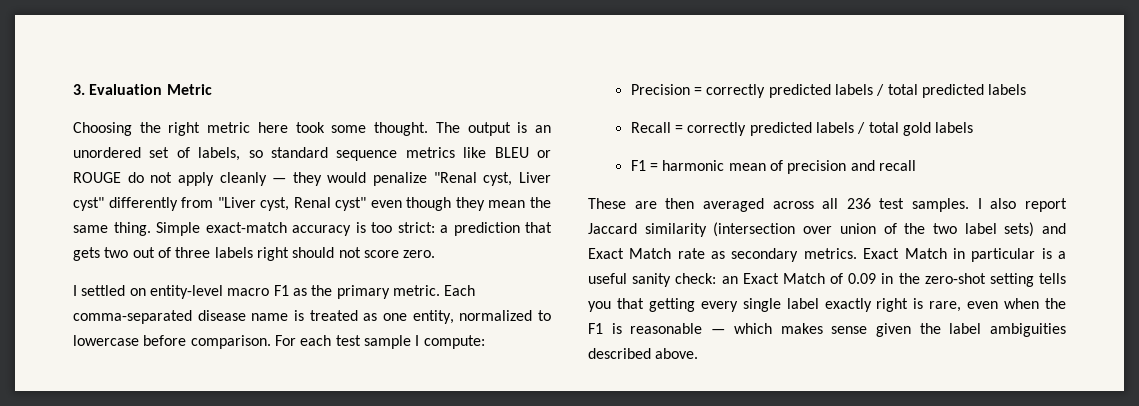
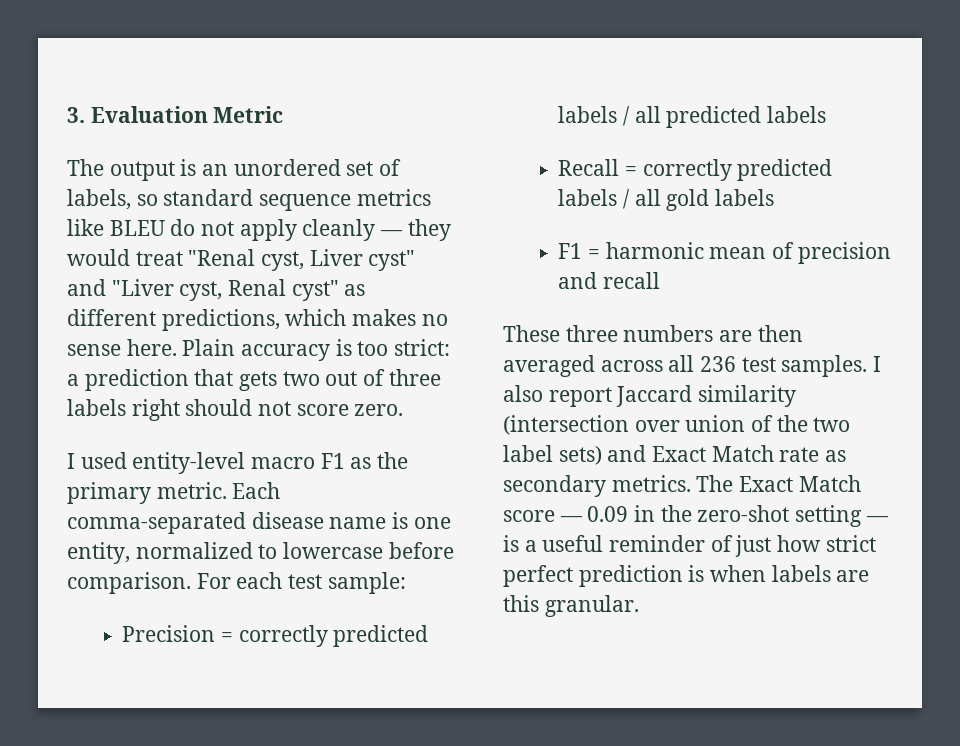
[73,122,429,136] Choosing the right metric here took some thought. -> (284, 114) none
[537,150,551,158] [73,172,121,183] or ROUGE -> (165, 228) none
[373,172,428,186] penalize -> [135,251,183,266] treat
[108,197,214,211] differently from -> [67,279,106,296] and
[370,197,552,211] [73,222,287,236] even though they mean the same thing. Simple exact-match -> [344,284,366,296] [67,309,448,331] [67,339,236,356] as different predictions, which makes no sense here. Plain
[81,285,146,296] settled on -> [80,452,127,469] used
[309,310,378,321] treated as -> (409, 520) none
[363,335,485,349] sample I compute: -> [327,572,406,594] sample:
[887,84,918,95] total -> [634,106,661,123] all
[868,122,899,133] total -> [634,189,661,206] all
(626, 203) none -> [565,325,714,342] three numbers
[863,248,1066,262] [588,273,843,287] Exact Match in particular is a useful sanity check: an Exact Match of -> [696,475,861,492] [503,510,583,522] The Exact Match score —
[1039,273,1066,284] [588,298,1066,312] [588,323,1066,337] [588,348,699,359] tells you that getting every single label exactly right is rare, even when the F1 is reasonable — which makes sense given the label ambiguities described above. -> [865,516,889,522] [503,535,876,557] [503,565,870,587] [503,595,639,617] — is a useful reminder of just how strict perfect prediction is when labels are this granular.

